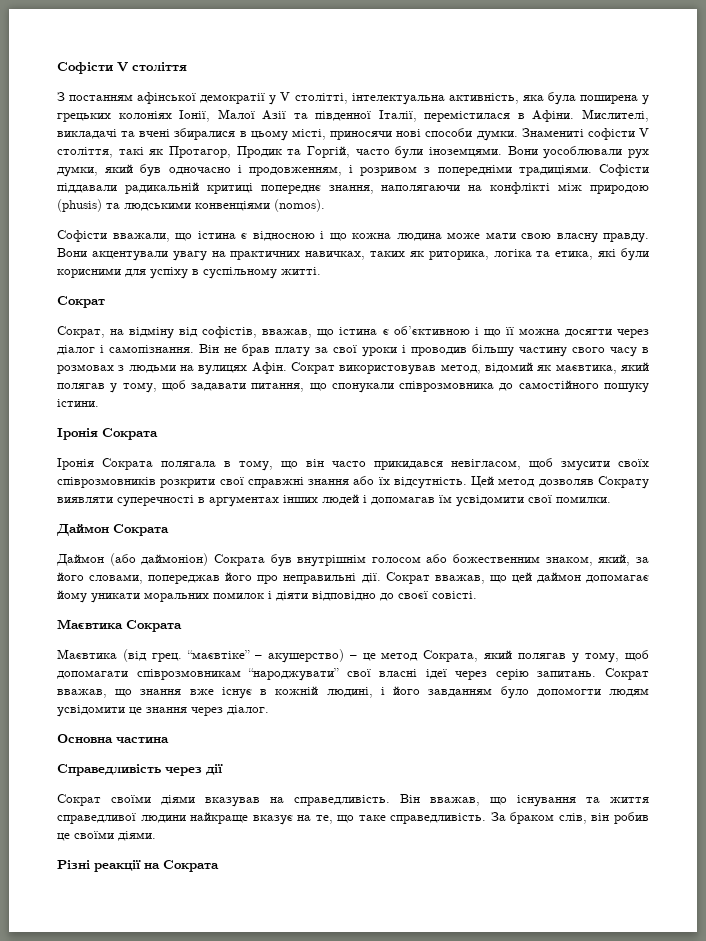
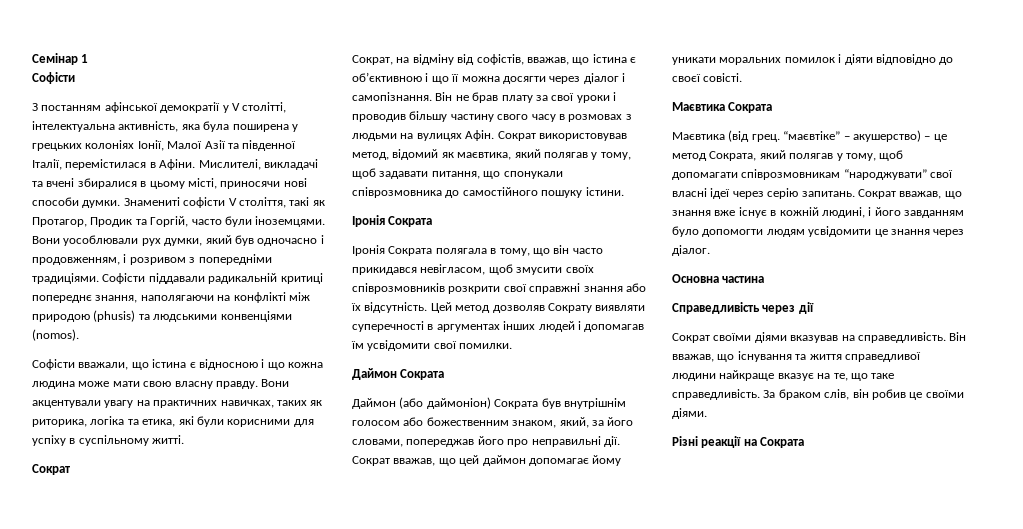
[57,62,187,74] Софісти V століття -> [32,53,89,65] [32,72,75,84] Семінар 1 // Софісти

